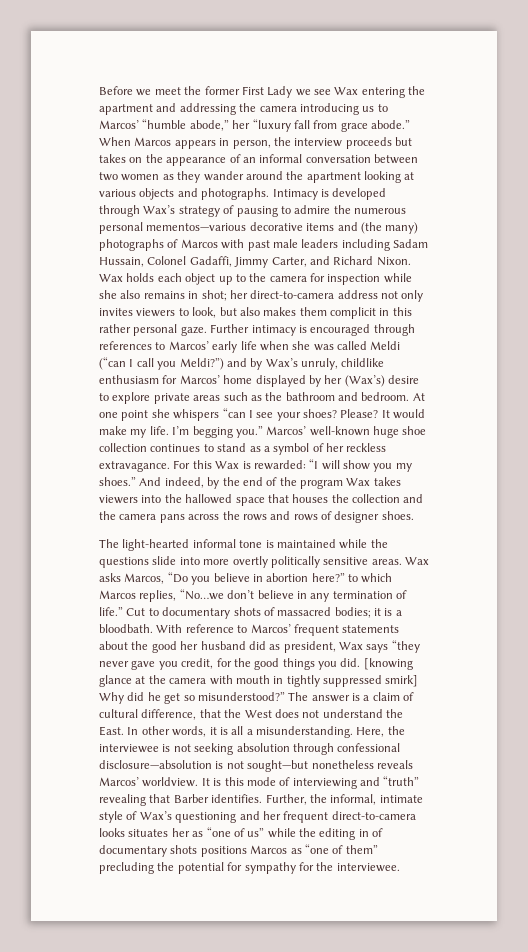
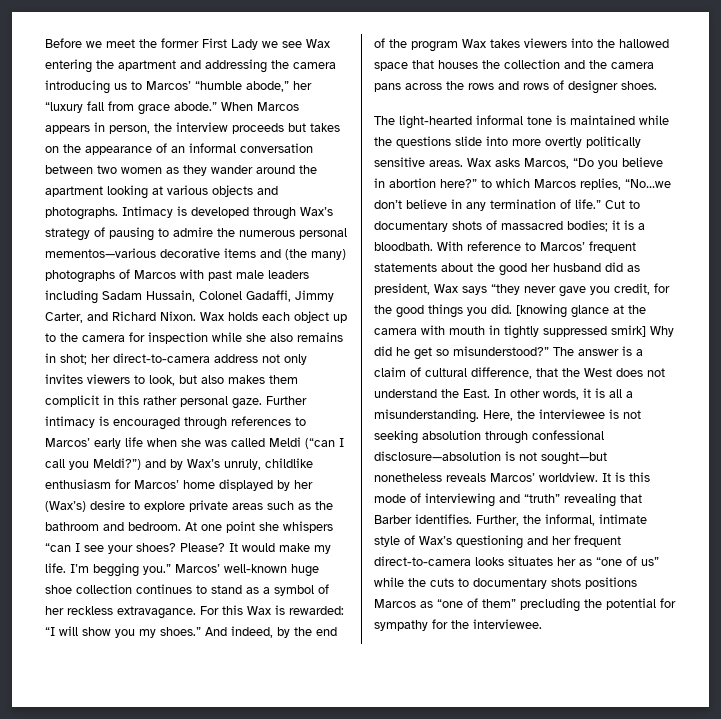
[319,828,384,840] editing in of -> [430,578,469,587] cuts to

